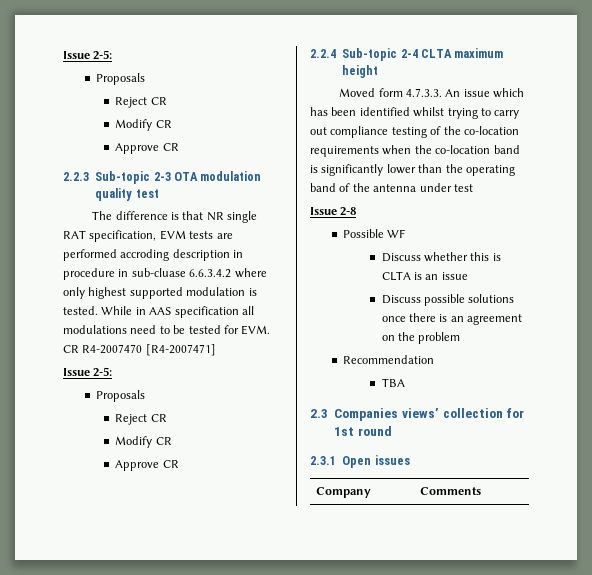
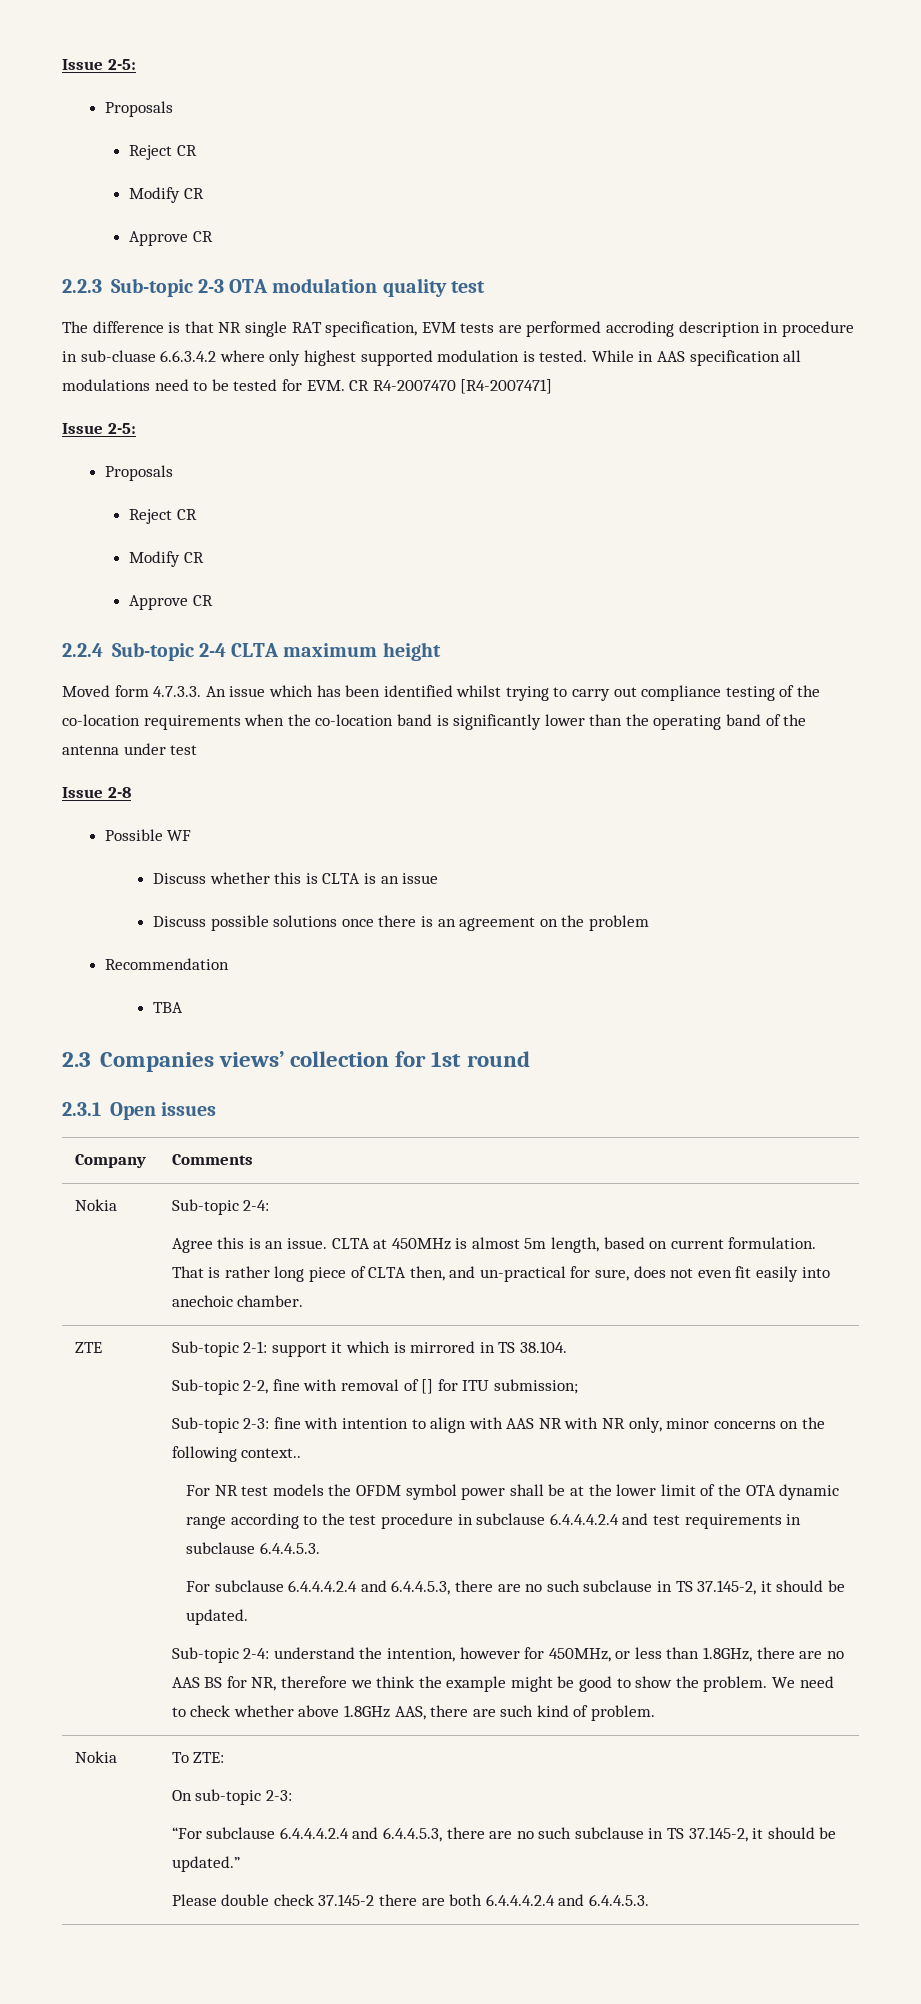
(481, 491) none -> [74,1199,117,1211] [171,1199,270,1215] [171,1237,817,1253] [171,1266,830,1282] [171,1295,304,1307] [74,1342,102,1353] [171,1341,567,1357] [171,1379,578,1395] [171,1417,826,1433] [171,1446,302,1462] [186,1484,840,1500] [186,1513,802,1529] [186,1542,320,1554] [186,1580,845,1595] [186,1609,249,1625] [171,1647,844,1663] [171,1676,834,1692] [171,1705,656,1721] [74,1751,117,1763] [171,1752,225,1763] [171,1789,292,1805] [171,1827,837,1842] [171,1856,240,1872] [171,1894,649,1906] // Nokia | Sub-topic 2-4: // Agree this is an issue. CLTA at 450MHz is almost 5m length, based on current formulation. That is rather long piece of CLTA then, and un-practical for sure, does not even fit easily into anechoic chamber. // ZTE | Sub-topic 2-1: support it which is mirrored in TS 38.104. // Sub-topic 2-2, fine with removal of [] for ITU submission; // Sub-topic 2-3: fine with intention to align with AAS NR with NR only, minor concerns on the following context.. // For NR test models the OFDM symbol power shall be at the lower limit of the OTA dynamic range according to the test procedure in subclause 6.4.4.4.2.4 and test requirements in subclause 6.4.4.5.3. // For subclause 6.4.4.4.2.4 and 6.4.4.5.3, there are no such subclause in TS 37.145-2, it should be updated. // Sub-topic 2-4: understand the intention, however for 450MHz, or less than 1.8GHz, there are no AAS BS for NR, therefore we think the example might be good to show the problem. We need to check whether above 1.8GHz AAS, there are such kind of problem. // Nokia | To ZTE: // On sub-topic 2-3: // “For subclause 6.4.4.4.2.4 and 6.4.4.5.3, there are no such subclause in TS 37.145-2, it should be updated.” // Please double check 37.145-2 there are both 6.4.4.4.2.4 and 6.4.4.5.3.

